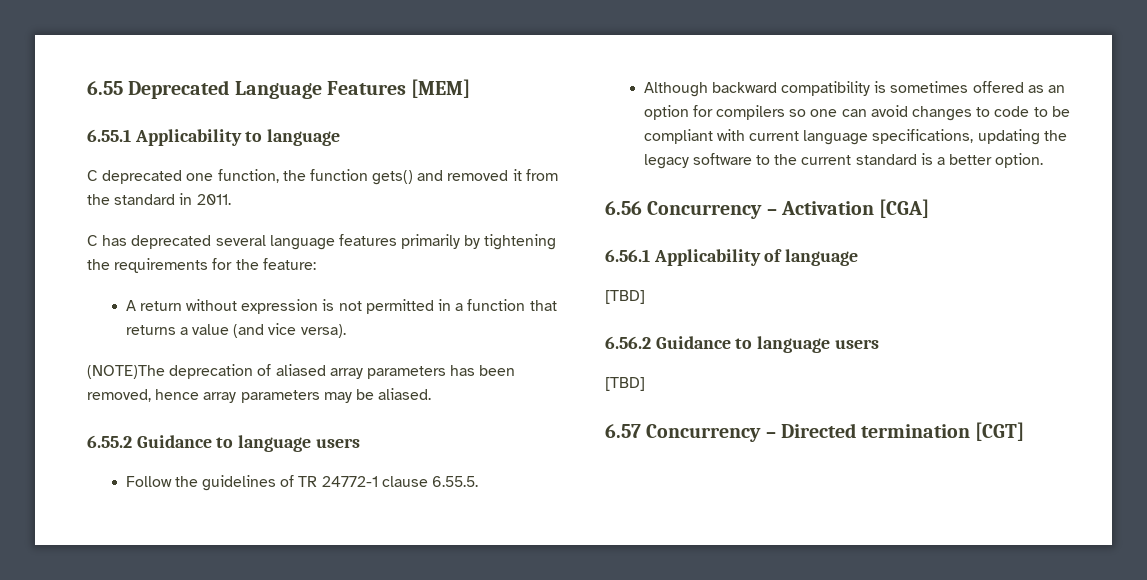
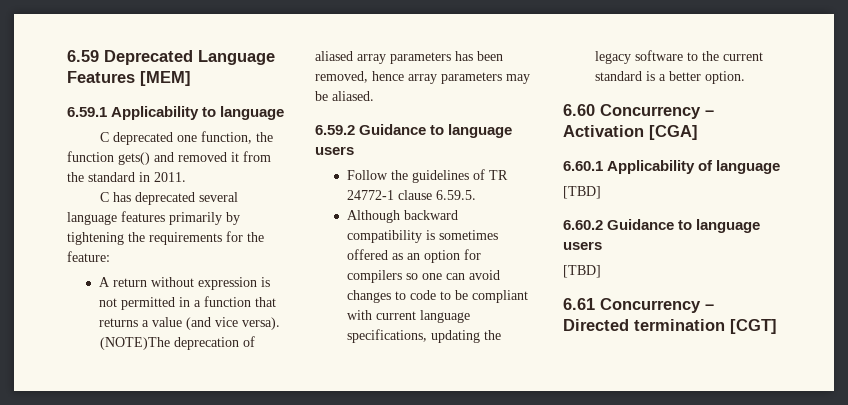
[87,81,123,95] 6.55 -> [67,50,99,62] 6.59
[87,129,131,142] 6.55.1 -> [67,107,107,117] 6.59.1
[87,435,132,448] 6.55.2 -> [315,125,355,135] 6.59.2
[432,476,479,487] 6.55.5. -> [435,190,476,200] 6.59.5.
[605,201,642,215] 6.56 -> [563,104,595,116] 6.60
[605,249,650,262] 6.56.1 -> [563,161,603,171] 6.60.1
[605,336,651,349] 6.56.2 -> [563,220,603,230] 6.60.2
[605,424,641,438] 6.57 -> [563,298,595,310] 6.61

